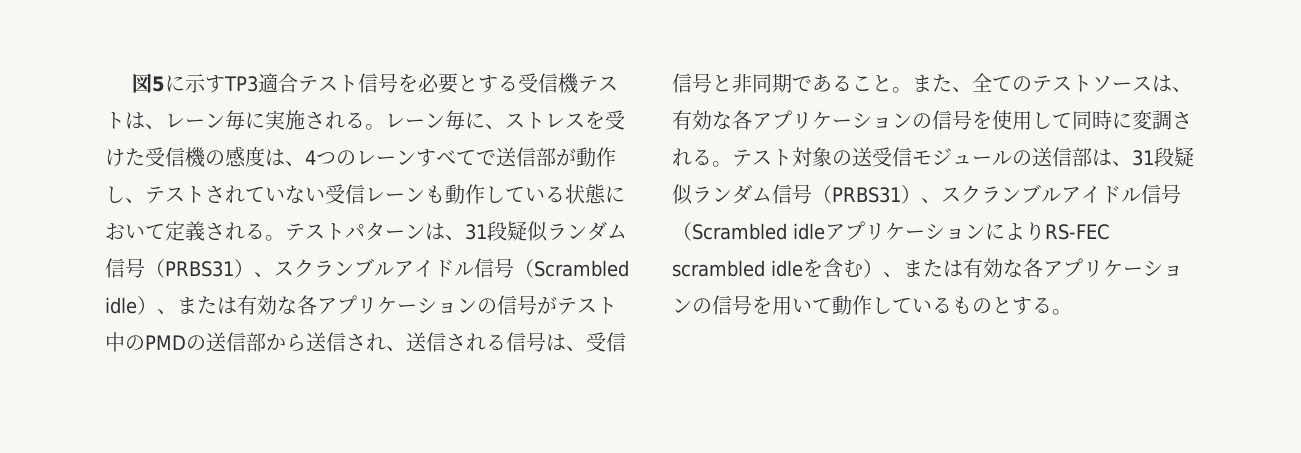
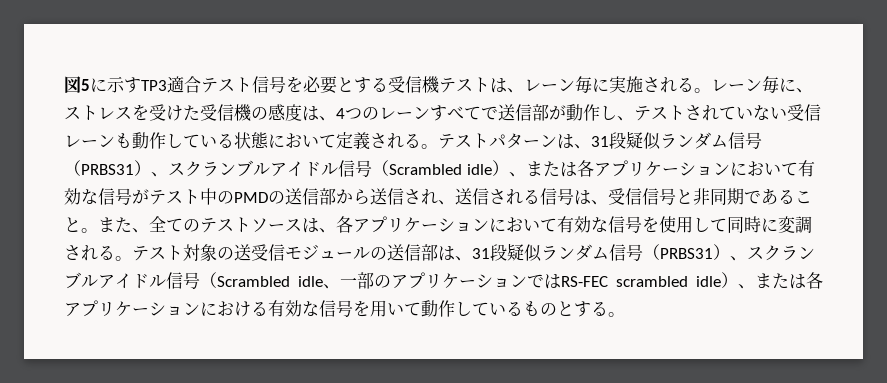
[237,295,497,315] 有効な各アプリケーションの -> [576,160,815,177] [64,188,98,205] 各アプリケーションにおいて有効な
[672,110,932,130] 有効な各アプリケーションの -> [336,216,608,233] 各アプリケーションにおいて有効な
[825,221,1110,241] [672,258,1183,278] [672,298,712,314] アプリケーションによりRS-FEC scrambled idleを含む）、または有効な各アプリケーションの -> [323,272,823,289] [64,300,319,317] 、一部のアプリケーションではRS-FEC scrambled idle）、または各アプリケーションにおける有効な

